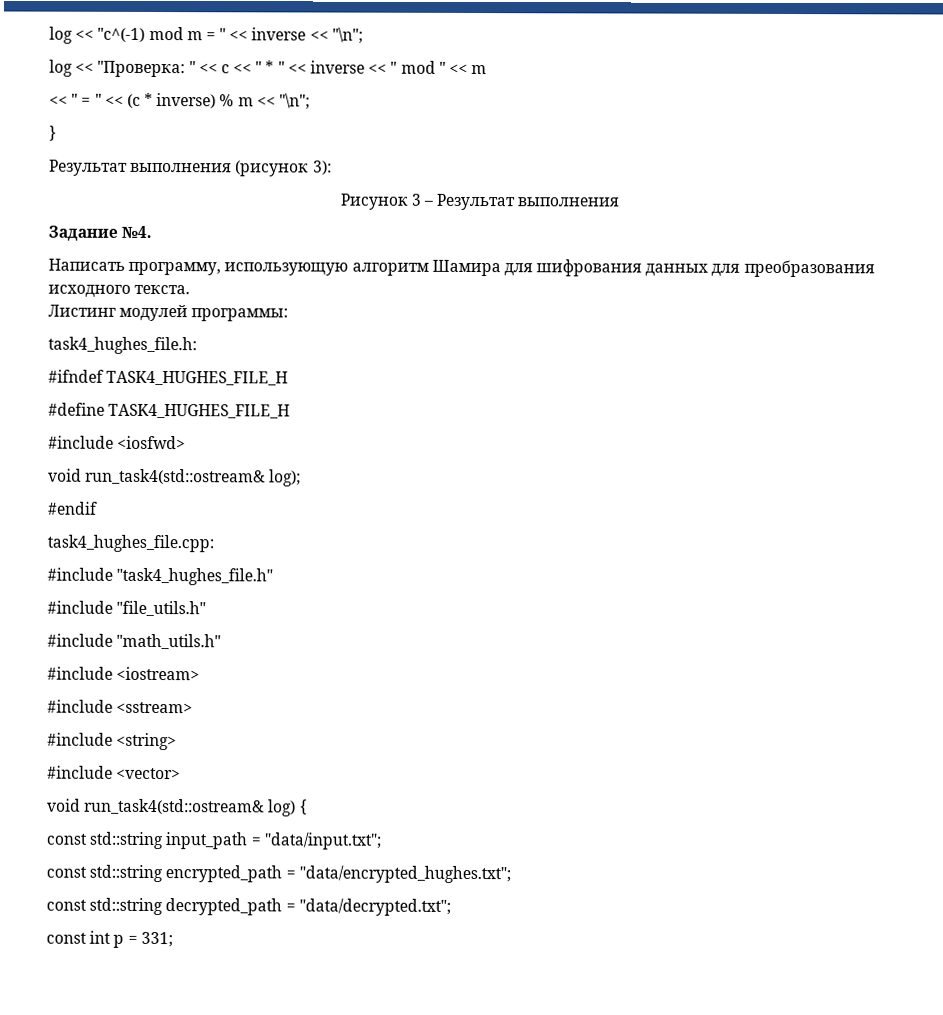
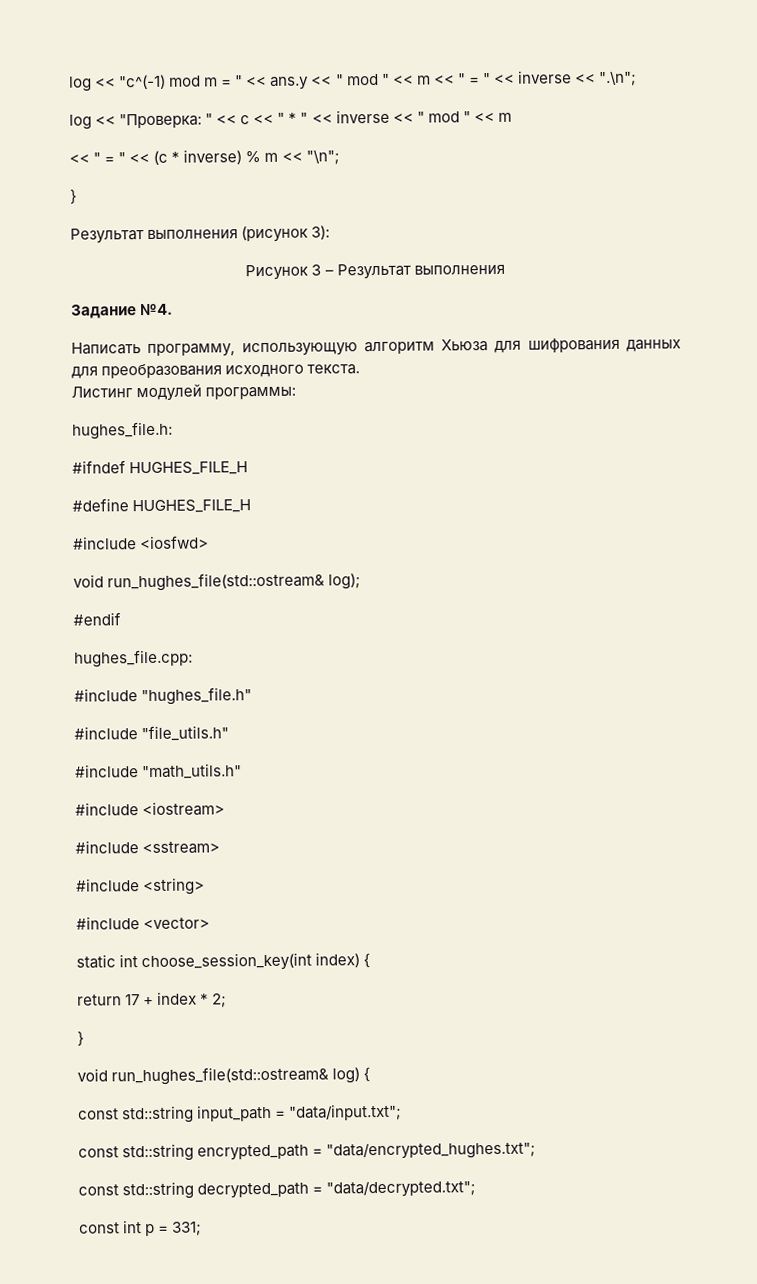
[251,27,363,44] inverse << "\n"; -> [270,70,638,90] ans.y << " mod " << m << " = " << inverse << ".\n";
[431,259,501,277] Шамира -> [441,339,489,352] Хьюза
[48,336,197,355] task4_hughes_file.h: -> [72,421,173,440] hughes_file.h:
[106,370,289,386] TASK4_HUGHES_FILE_H -> [129,461,249,476] HUGHES_FILE_H
[108,403,291,419] TASK4_HUGHES_FILE_H -> [132,499,252,514] HUGHES_FILE_H
[85,468,267,485] run_task4(std::ostream& -> [107,572,326,592] run_hughes_file(std::ostream&
[47,534,214,553] [47,567,274,586] task4_hughes_file.сpp: // #include "task4_hughes_file.h" -> [74,649,193,668] [74,687,253,706] hughes_file.сpp: // #include "hughes_file.h"
[47,798,266,815] // void run_task4(std::ostream& -> [76,952,371,972] [77,991,228,1008] [77,1031,84,1046] [77,1066,330,1086] // static int choose_session_key(int index) { // return 17 + index * 2; // } // void run_hughes_file(std::ostream&

